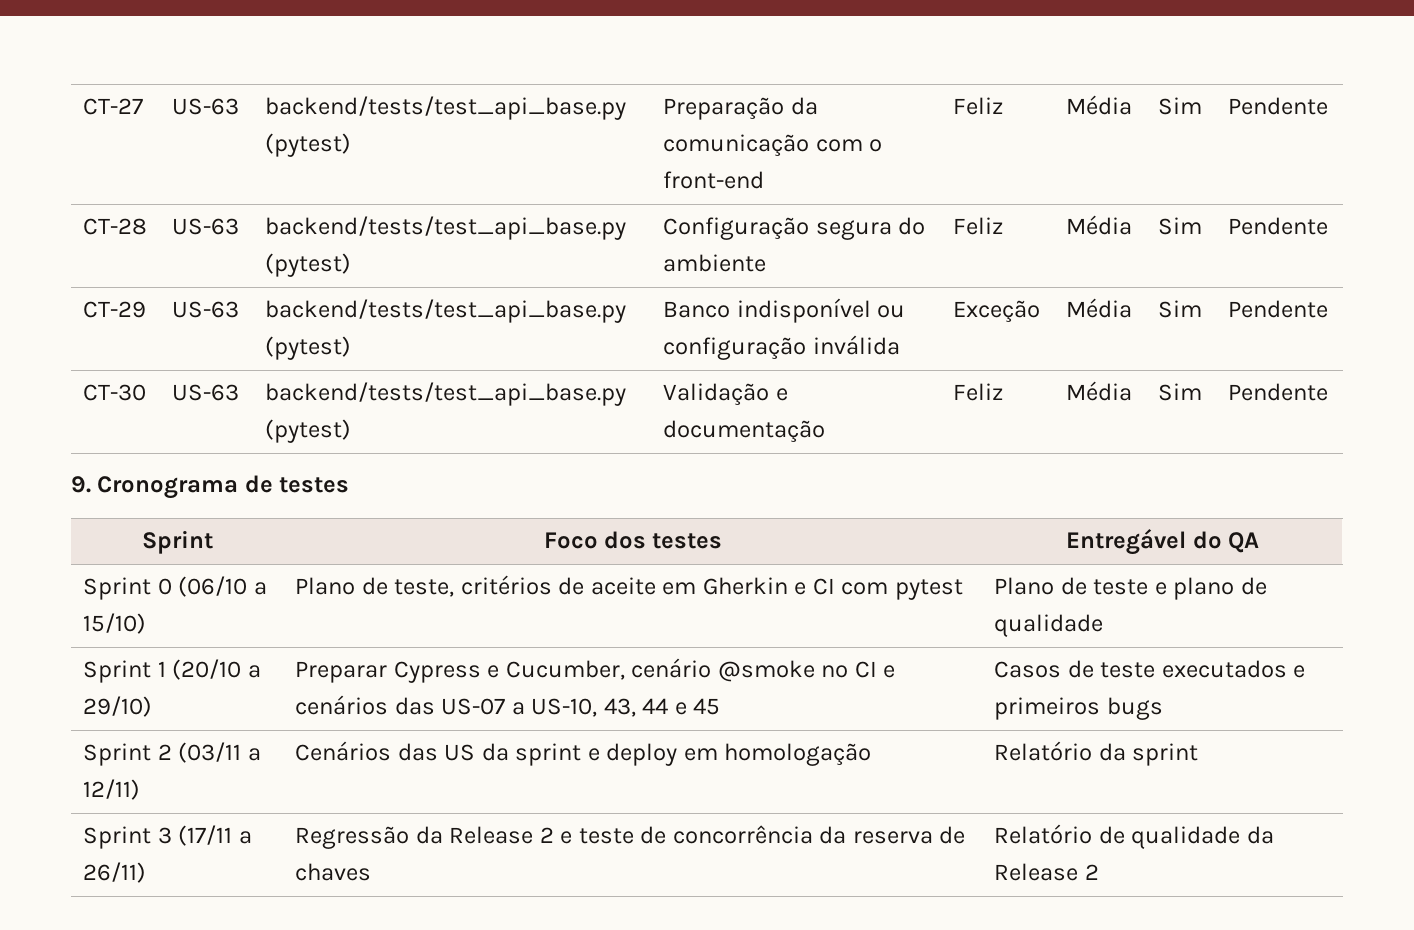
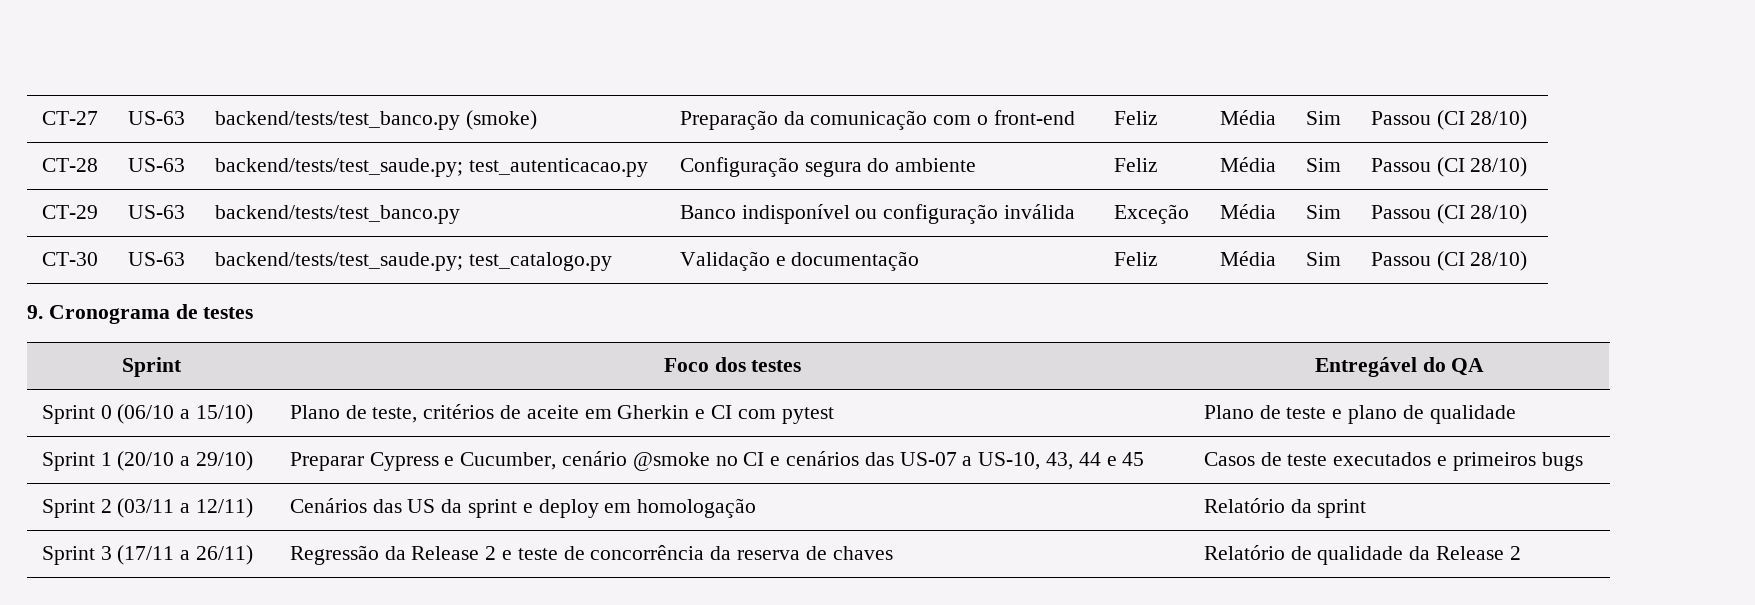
[265,96,627,120] [265,133,352,157] backend/tests/test_api_base.py (pytest) -> [214,110,537,130] backend/tests/test_banco.py (smoke)
[1228,97,1329,115] Pendente -> [1370,110,1528,130] Passou (CI 28/10)
[265,216,627,240] [265,253,352,277] backend/tests/test_api_base.py (pytest) -> [214,158,648,177] backend/tests/test_saude.py; test_autenticacao.py
[1228,217,1329,235] Pendente -> [1370,157,1528,177] Passou (CI 28/10)
[265,299,627,323] [265,336,352,360] backend/tests/test_api_base.py (pytest) -> [214,205,460,224] backend/tests/test_banco.py
[1228,300,1329,318] Pendente -> [1370,204,1528,224] Passou (CI 28/10)
[265,382,627,406] [265,419,352,443] backend/tests/test_api_base.py (pytest) -> [214,252,612,271] backend/tests/test_saude.py; test_catalogo.py
[1228,383,1329,401] Pendente -> [1370,251,1528,271] Passou (CI 28/10)

